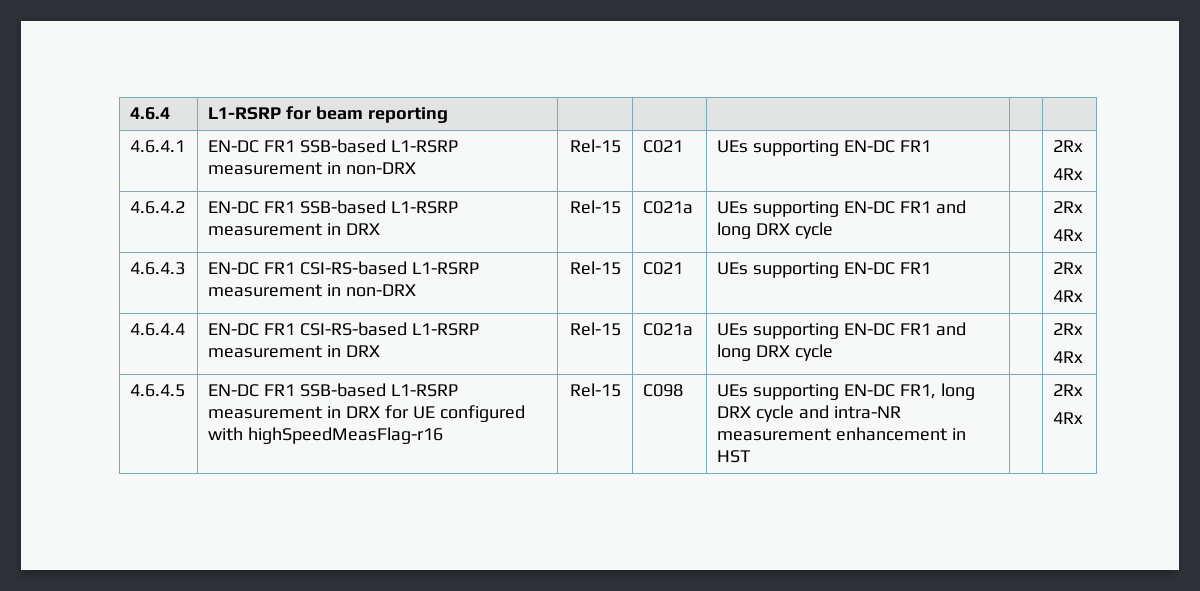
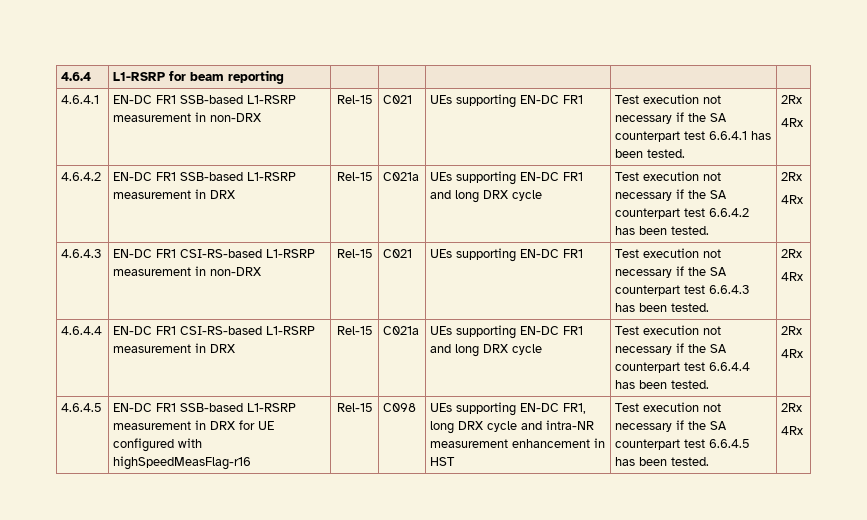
(932, 146) none -> [615,94,722,104] [615,112,728,124] [615,131,772,142] [615,149,686,158] Test execution not necessary if the SA counterpart test 6.6.4.1 has been tested.
(834, 230) none -> [615,171,722,181] [615,189,728,201] [615,208,750,219] [615,226,710,235] Test execution not necessary if the SA counterpart test 6.6.4.2 has been tested.
(932, 268) none -> [615,248,722,258] [615,266,728,278] [615,285,750,296] [615,303,710,312] Test execution not necessary if the SA counterpart test 6.6.4.3 has been tested.
(834, 352) none -> [615,325,722,335] [615,343,728,355] [615,362,751,373] [615,380,710,389] Test execution not necessary if the SA counterpart test 6.6.4.4 has been tested.
(752, 456) none -> [615,402,722,412] [615,420,728,432] [615,439,751,450] [615,457,710,466] Test execution not necessary if the SA counterpart test 6.6.4.5 has been tested.

